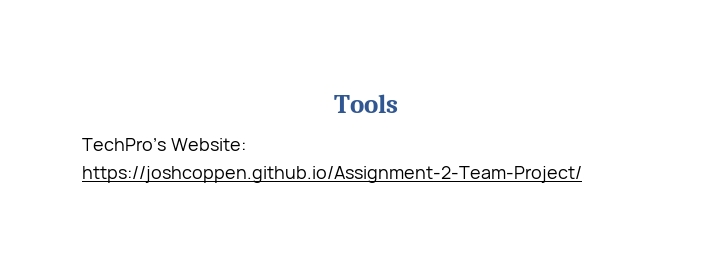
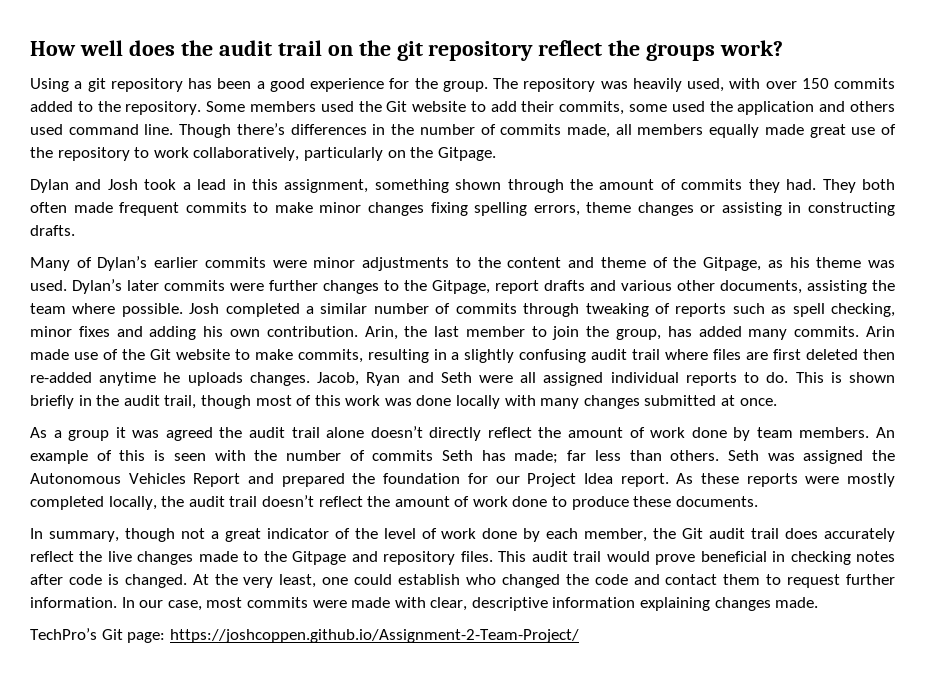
[334,94,398,113] Tools -> [30,40,784,61] [30,78,895,92] [30,101,895,115] [30,123,896,138] [30,147,496,161] [30,179,896,193] [30,202,895,216] [30,225,75,236] [30,256,895,271] [30,279,895,294] [30,303,895,317] [30,326,895,340] [30,349,896,363] [30,372,895,386] [30,395,777,409] [30,426,895,441] [30,450,896,464] [30,473,895,487] [30,495,758,510] [30,528,896,542] [30,551,896,565] [30,574,895,588] [30,597,819,611] How well does the audit trail on the git repository reflect the groups work? // Using a git repository has been a good experience for the group. The repository was heavily used, with over 150 commits added to the repository. Some members used the Git website to add their commits, some used the application and others used command line. Though there’s differences in the number of commits made, all members equally made great use of the repository to work collaboratively, particularly on the Gitpage. // Dylan and Josh took a lead in this assignment, something shown through the amount of commits they had. They both often made frequent commits to make minor changes fixing spelling errors, theme changes or assisting in constructing drafts. // Many of Dylan’s earlier commits were minor adjustments to the content and theme of the Gitpage, as his theme was used. Dylan’s later commits were further changes to the Gitpage, report drafts and various other documents, assisting the team where possible. Josh completed a similar number of commits through tweaking of reports such as spell checking, minor fixes and adding his own contribution. Arin, the last member to join the group, has added many commits. Arin made use of the Git website to make commits, resulting in a slightly confusing audit trail where files are first deleted then re-added anytime he uploads changes. Jacob, Ryan and Seth were all assigned individual reports to do. This is shown briefly in the audit trail, though most of this work was done locally with many changes submitted at once. // As a group it was agreed the audit trail alone doesn’t directly reflect the amount of work done by team members. An example of this is seen with the number of commits Seth has made; far less than others. Seth was assigned the Autonomous Vehicles Report and prepared the foundation for our Project Idea report. As these reports were mostly completed locally, the audit trail doesn’t reflect the amount of work done to produce these documents. // In summary, though not a great indicator of the level of work done by each member, the Git audit trail does accurately reflect the live changes made to the Gitpage and repository files. This audit trail would prove beneficial in checking notes after code is changed. At the very least, one could establish who changed the code and contact them to request further information. In our case, most commits were made with clear, descriptive information explaining changes made.
[170,138,246,151] Website: -> [101,629,166,643] Git page:

